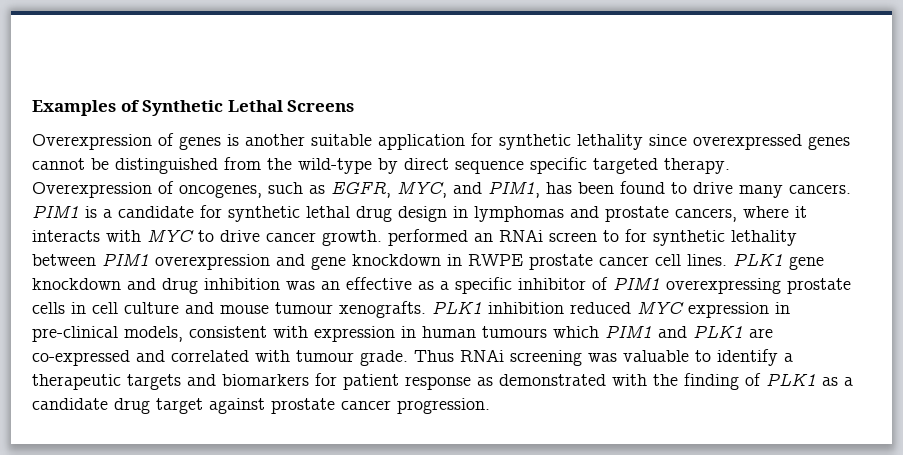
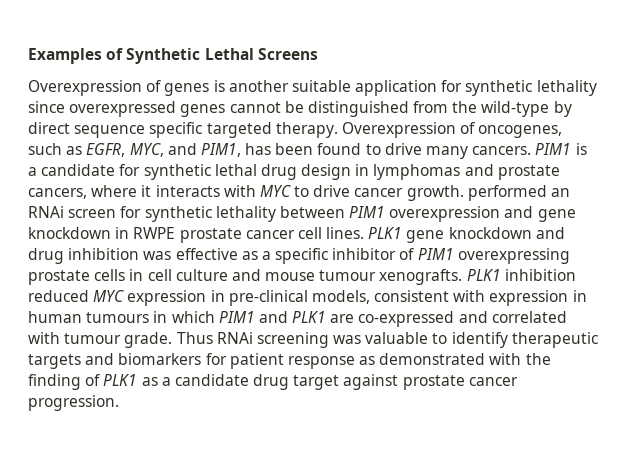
[603,230,619,242] to -> (117, 213) none
[321,281,340,290] an -> (172, 255) none
(547, 332) none -> [153,311,168,323] in
[784,353,793,362] a -> (508, 340) none

